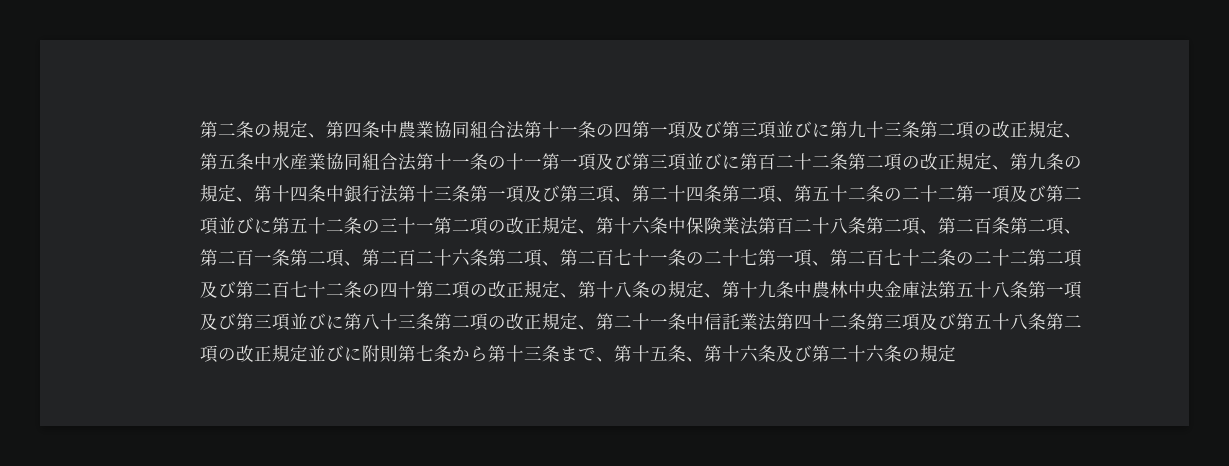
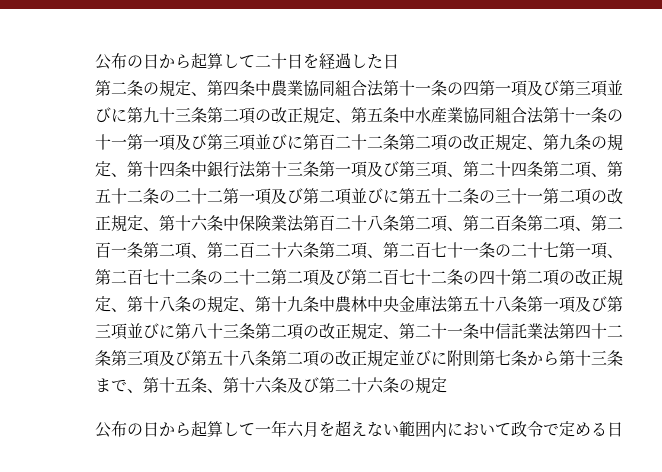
(200, 129) none -> [95,53,400,70] 公布の日から起算して二十日を経過した日 //
(957, 353) none -> [95,420,624,438] // 公布の日から起算して一年六月を超えない範囲内において政令で定める日

